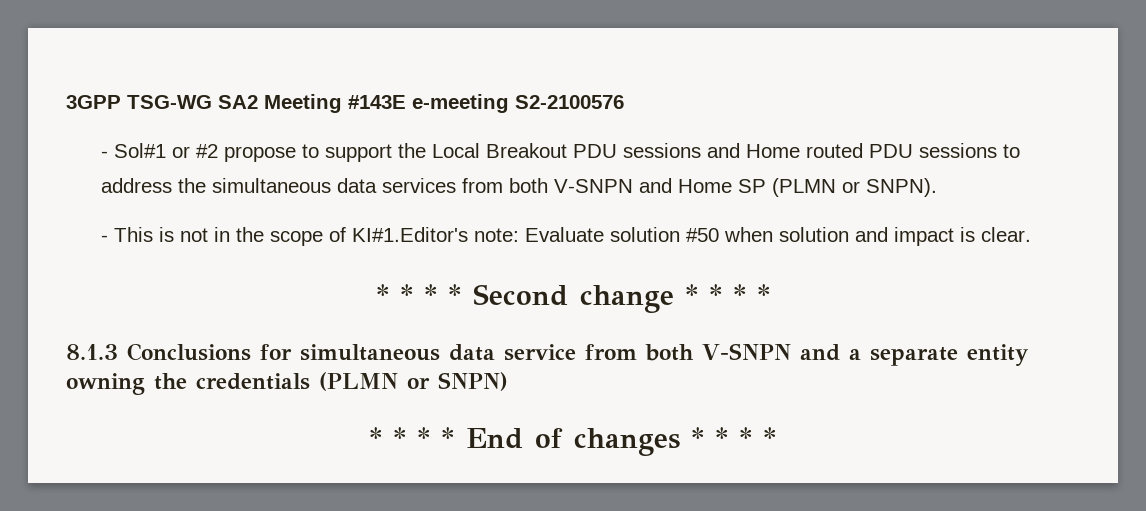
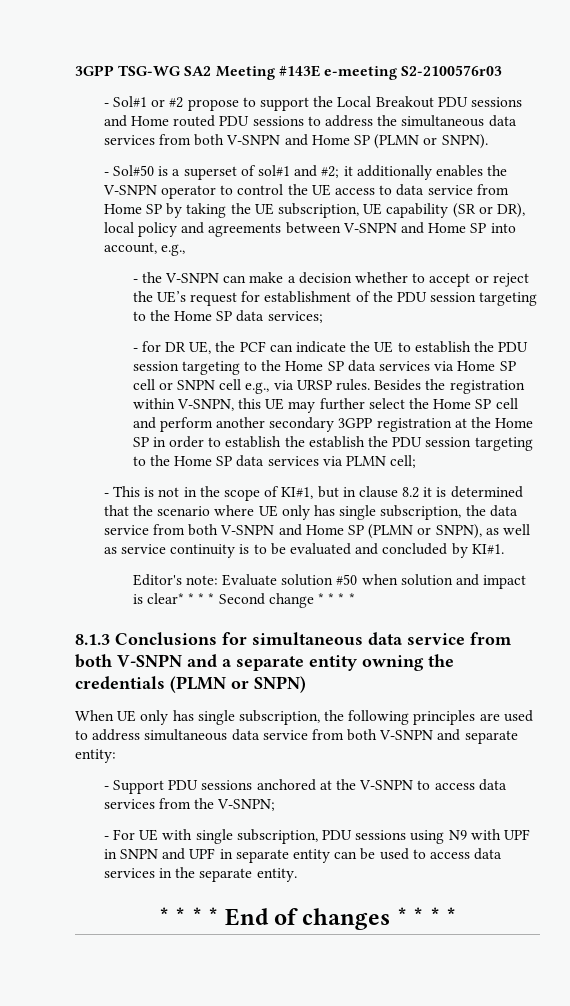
[515,95,624,109] S2-2100576 -> [401,65,503,76] S2-2100576r03
(938, 187) none -> [103,165,508,180] [102,184,509,199] [103,203,525,218] [103,222,516,237] [103,242,186,256] [132,272,529,287] [132,291,538,306] [132,310,323,323] [132,341,529,354] [132,360,516,375] [132,379,525,394] [132,398,518,413] [132,417,534,432] [132,436,533,451] [132,455,417,468] // - Sol#50 is a superset of sol#1 and #2; it additionally enables the V-SNPN operator to control the UE access to data service from Home SP by taking the UE subscription, UE capability (SR or DR), local policy and agreements between V-SNPN and Home SP into account, e.g., // - the V-SNPN can make a decision whether to accept or reject the UE’s request for establishment of the PDU session targeting to the Home SP data services; // - for DR UE, the PCF can indicate the UE to establish the PDU session targeting to the Home SP data services via Home SP cell or SNPN cell e.g., via URSP rules. Besides the registration within V-SNPN, this UE may further select the Home SP cell and perform another secondary 3GPP registration at the Home SP in order to establish the establish the PDU session targeting to the Home SP data services via PLMN cell;
[352,227,469,242] KI#1.Editor's -> [281,486,523,499] [103,505,518,520] [103,524,530,539] [103,543,504,558] [132,574,182,586] KI#1, but in clause 8.2 it is determined that the scenario where UE only has single subscription, the data service from both V-SNPN and Home SP (PLMN or SNPN), as well as service continuity is to be evaluated and concluded by KI#1. // Editor's
[981,227,1032,242] [376,284,389,305] clear. // * -> [146,593,184,604] clear*
(508, 381) none -> [75,710,533,725] [75,729,518,744] [75,749,116,763] [103,779,507,794] [103,798,276,811] [103,829,530,844] [103,848,503,863] [103,867,297,882] // When UE only has single subscription, the following principles are used to address simultaneous data service from both V-SNPN and separate entity: // - Support PDU sessions anchored at the V-SNPN to access data services from the V-SNPN; // - For UE with single subscription, PDU sessions using N9 with UPF in SNPN and UPF in separate entity can be used to access data services in the separate entity.

